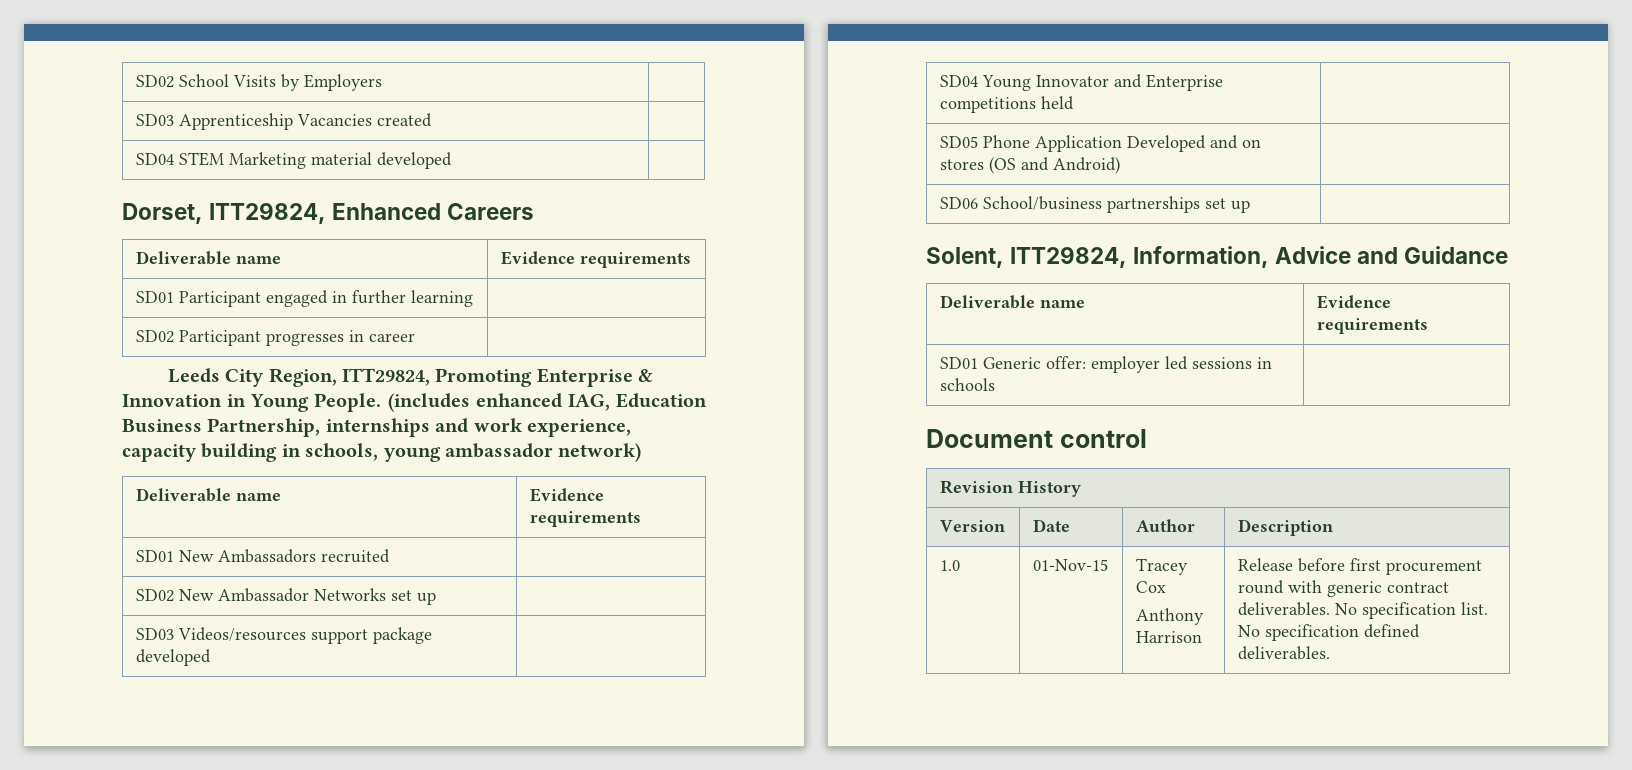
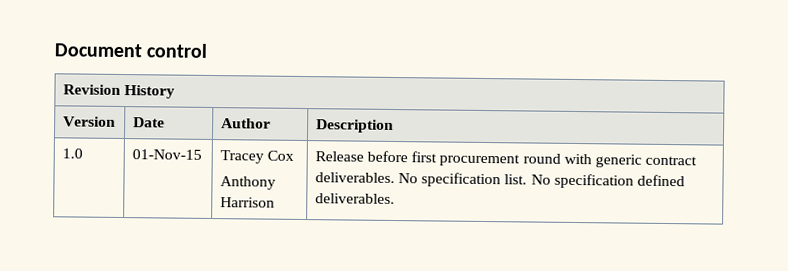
[135,74,382,91] [135,113,432,130] [135,152,452,169] [122,202,535,224] [135,251,281,265] [500,251,691,268] [135,290,473,307] [135,330,415,346] [167,368,654,387] [122,393,707,412] [122,418,631,437] [122,443,642,462] [135,488,281,502] [529,488,604,502] [529,511,641,527] [135,549,390,563] [135,588,436,605] [135,627,432,644] [135,649,211,666] [939,74,1223,91] [939,96,1074,113] [939,135,1261,152] [939,157,1120,174] [939,196,1250,213] [926,246,1509,268] [939,295,1085,309] [1316,295,1391,309] [1316,318,1428,334] [939,356,1272,373] [939,378,995,391] SD02 School Visits by Employers | // SD03 Apprenticeship Vacancies created | // SD04 STEM Marketing material developed | // Dorset, ITT29824, Enhanced Careers // Deliverable name | Evidence requirements // SD01 Participant engaged in further learning | // SD02 Participant progresses in career | // Leeds City Region, ITT29824, Promoting Enterprise & Innovation in Young People. (includes enhanced IAG, Education Business Partnership, internships and work experience, capacity building in schools, young ambassador network) // Deliverable name | Evidence requirements // SD01 New Ambassadors recruited | // SD02 New Ambassador Networks set up | // SD03 Videos/resources support package developed | // SD04 Young Innovator and Enterprise competitions held | // SD05 Phone Application Developed and on stores (OS and Android) | // SD06 School/business partnerships set up | // Solent, ITT29824, Information, Advice and Guidance // Deliverable name | Evidence requirements // SD01 Generic offer: employer led sessions in schools | // -> (54, 50) none

